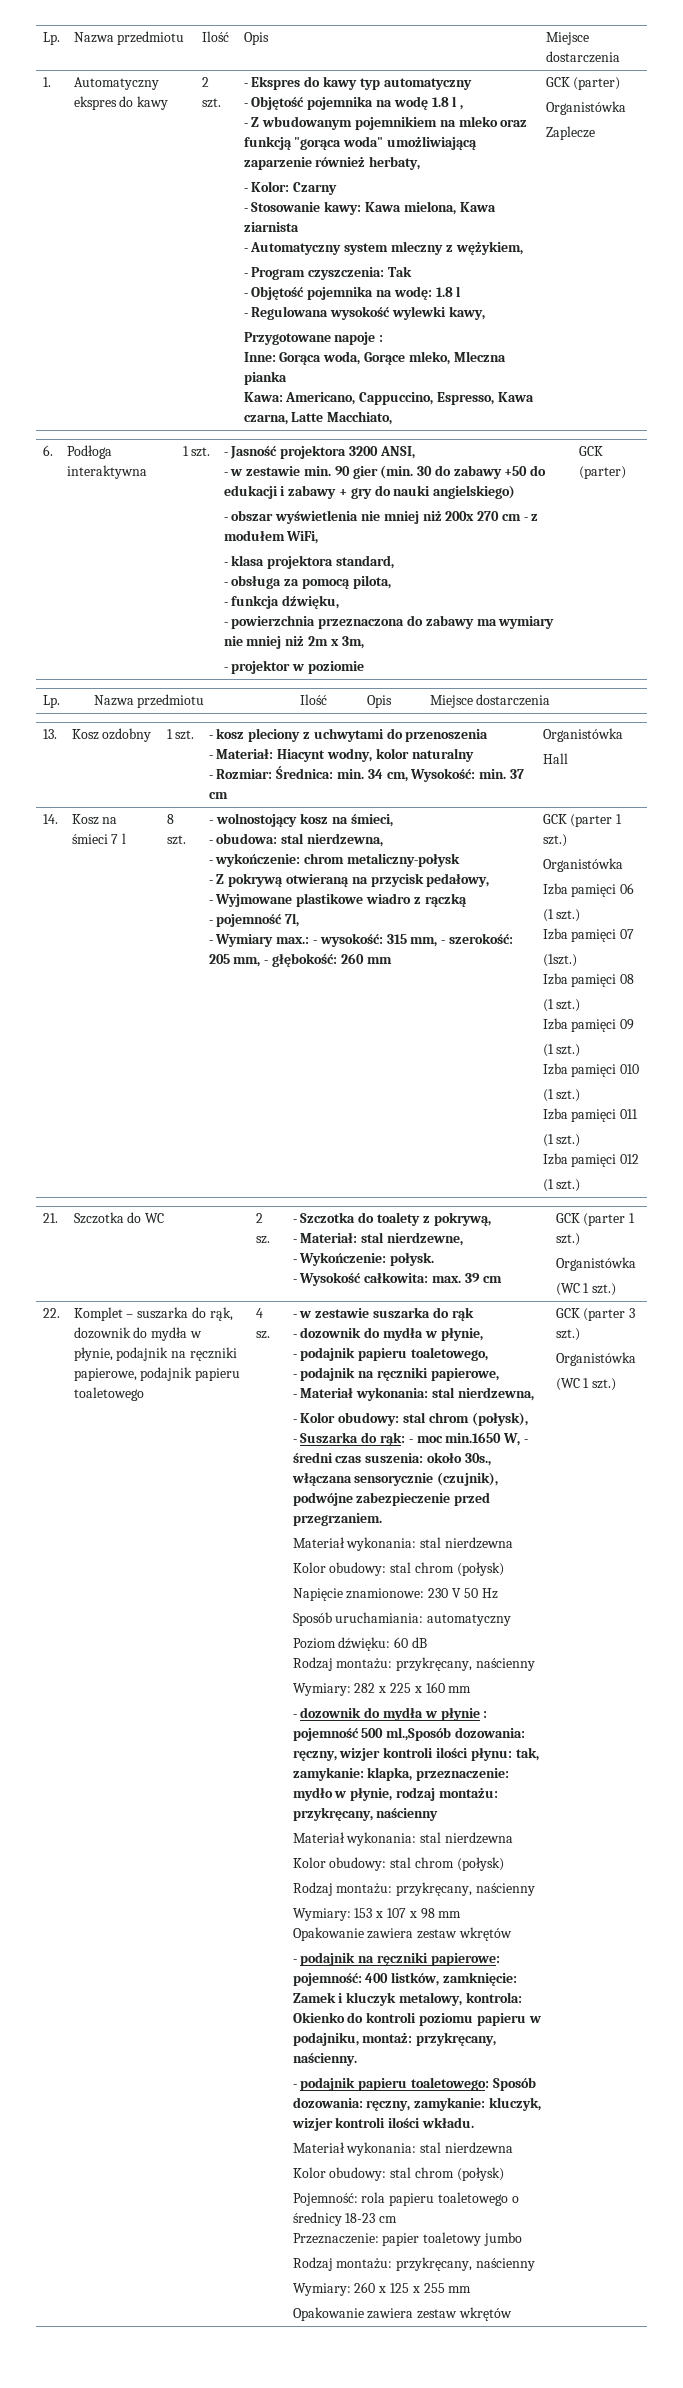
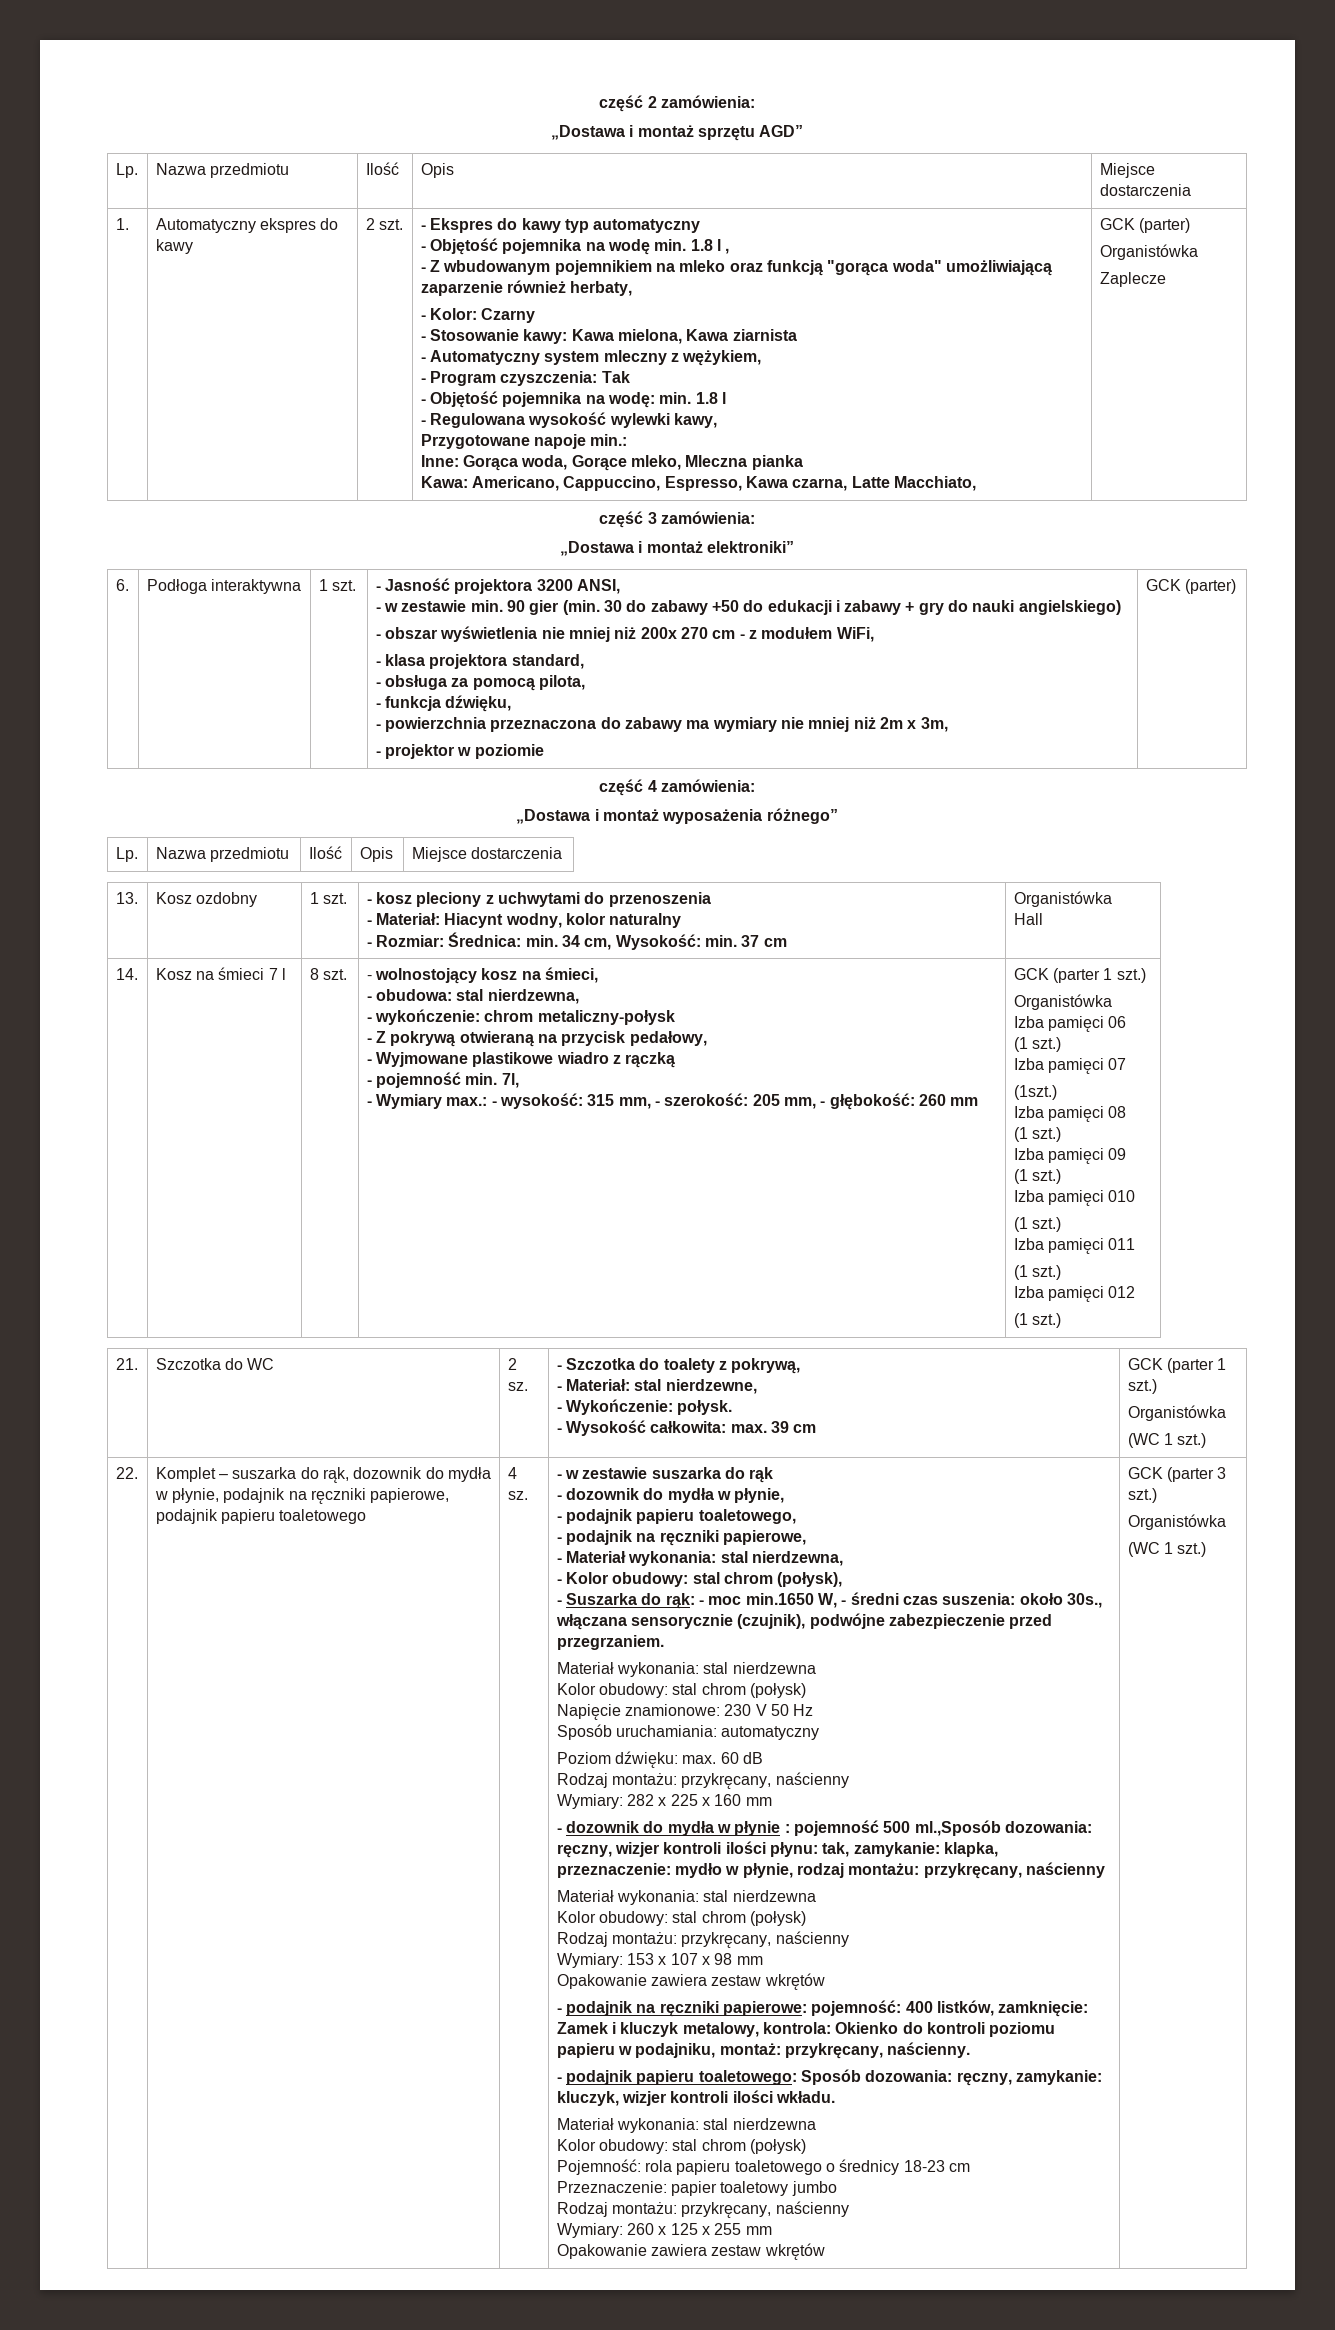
(42, 38) none -> [599,95,755,112] [550,125,804,141] część 2 zamówienia: // „Dostawa i montaż sprzętu AGD” //
(428, 103) none -> [654,239,687,251] min.
(432, 293) none -> [659,392,692,404] min.
[379,335,384,342] : -> [590,434,628,446] min.:
(595, 133) none -> [599,511,755,528] [560,541,794,556] // część 3 zamówienia: // „Dostawa i montaż elektroniki”
(626, 472) none -> [599,779,755,796] [516,808,838,824] // część 4 zamówienia: // „Dostawa i montaż wyposażenia różnego”
(283, 920) none -> [465,1073,498,1085] min.
(391, 1644) none -> [682,1755,717,1764] max.

